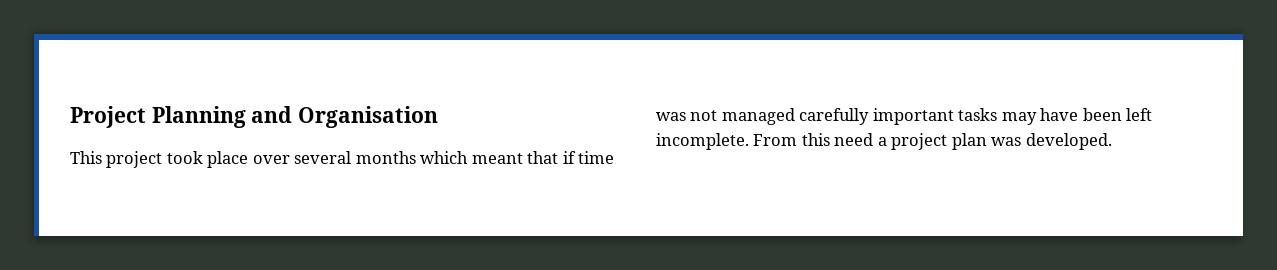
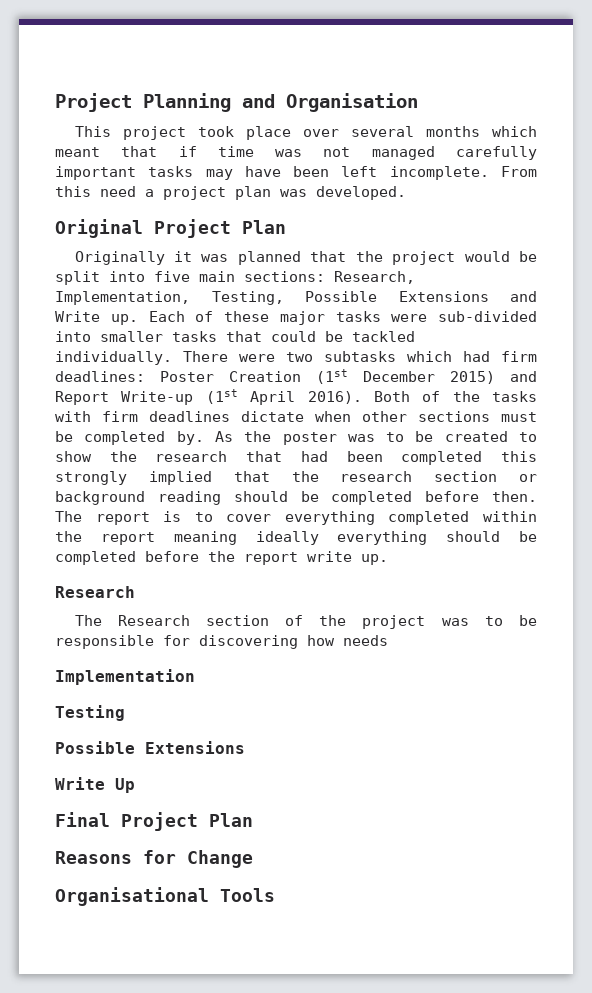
(1112, 141) none -> [55,219,286,238] [74,251,537,265] [55,271,415,285] [55,291,537,305] [55,311,537,325] [55,331,415,342] [55,351,537,365] [55,369,537,384] [55,389,537,405] [55,411,537,422] [55,431,537,445] [55,451,537,465] [55,471,537,485] [55,491,537,505] [55,511,537,525] [55,531,537,545] [55,551,388,565] [55,586,135,598] [74,615,537,629] [55,635,388,649] [55,669,195,685] [55,705,125,721] [55,741,245,754] [55,777,135,793] [55,812,253,831] [55,850,253,868] [55,887,275,906] // Original Project Plan // Originally it was planned that the project would be split into five main sections: Research, Implementation, Testing, Possible Extensions and Write up. Each of these major tasks were sub-divided into smaller tasks that could be tackled individually. There were two subtasks which had firm deadlines: Poster Creation (1st December 2015) and Report Write-up (1st April 2016). Both of the tasks with firm deadlines dictate when other sections must be completed by. As the poster was to be created to show the research that had been completed this strongly implied that the research section or background reading should be completed before then. The report is to cover everything completed within the report meaning ideally everything should be completed before the report write up. // Research // The Research section of the project was to be responsible for discovering how needs // Implementation // Testing // Possible Extensions // Write Up // Final Project Plan // Reasons for Change // Organisational Tools

